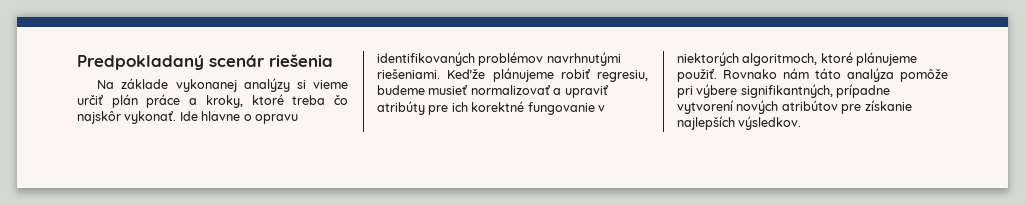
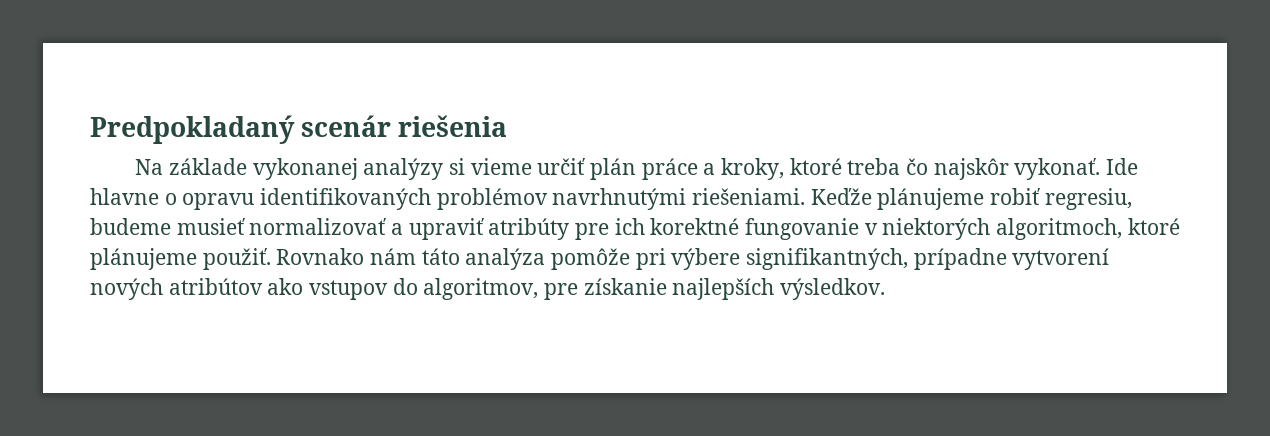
(838, 105) none -> [267,278,539,300] ako vstupov do algoritmov,

